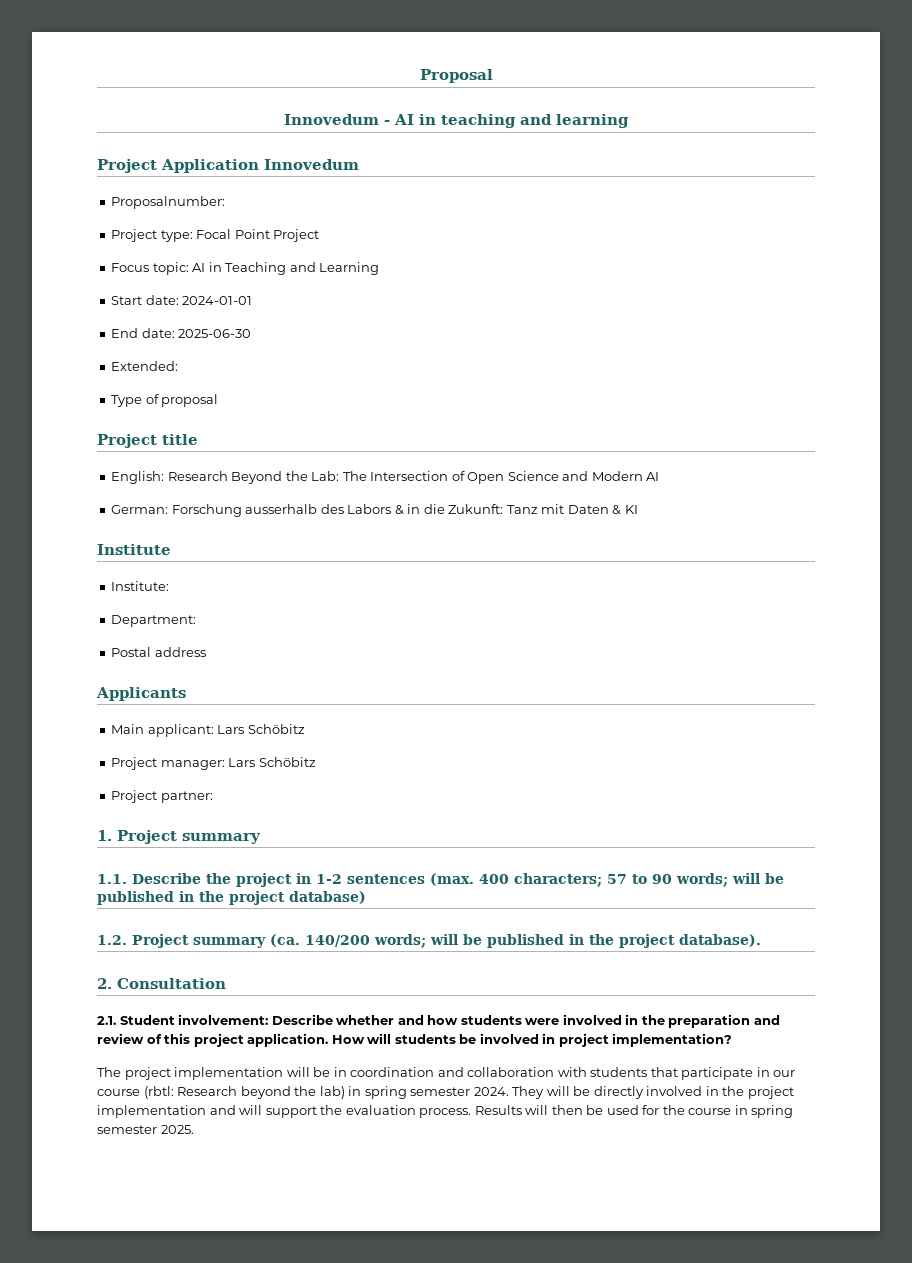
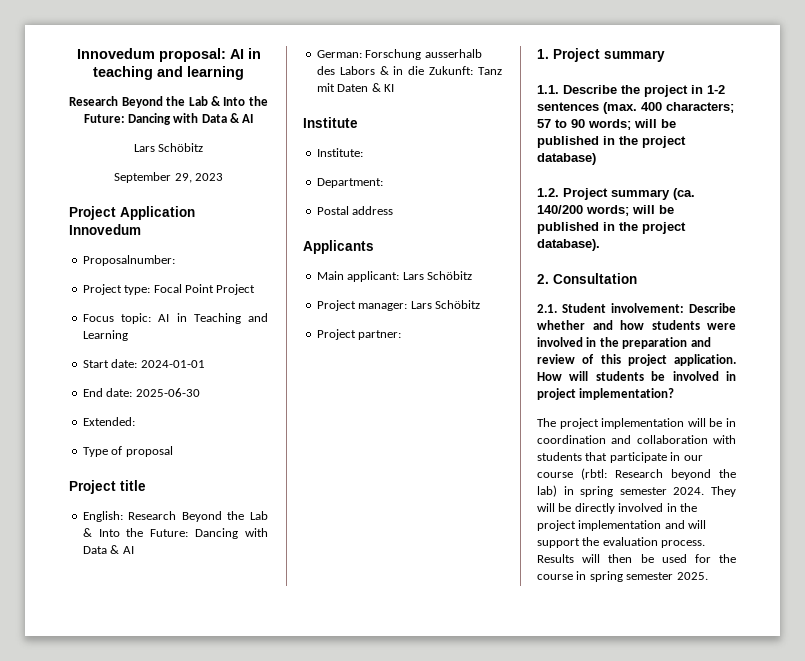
[419,69,493,83] [284,114,390,125] Proposal // Innovedum - -> [76,48,226,62] Innovedum proposal:
(629, 121) none -> [69,96,268,108] [83,113,254,125] [133,143,204,152] [114,172,223,183] // Research Beyond the Lab & Into the Future: Dancing with Data & AI // Lars Schöbitz // September 29, 2023
[311,471,643,484] Lab: The Intersection of Open Science and Modern -> [250,511,268,520] [82,528,268,539] [82,545,120,554] Lab & Into the Future: Dancing with Data &

